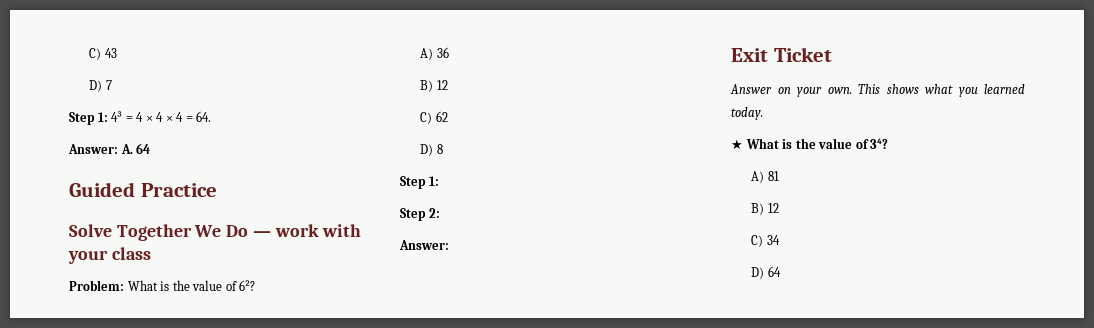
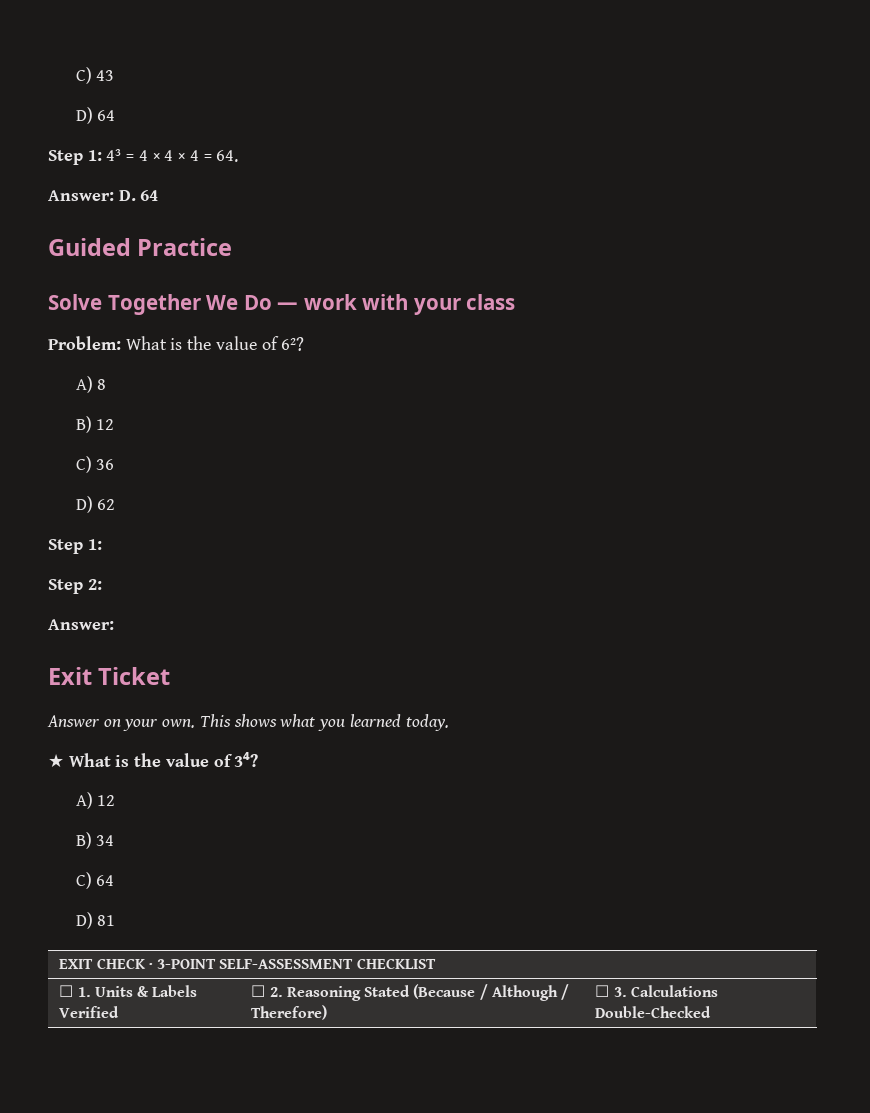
[105,80,112,90] 7 -> [97,110,116,121] 64
[120,144,133,154] A. -> [118,190,136,201] D.
[436,47,449,58] [420,80,448,92] [420,111,448,124] [420,144,443,156] 36 // B) 12 // C) 62 // D) 8 -> [97,379,107,390] [75,416,115,433] [75,456,115,473] [75,496,116,513] 8 // B) 12 // C) 36 // D) 62
[767,171,779,181] [751,203,779,215] [751,235,780,247] [751,266,781,279] 81 // B) 12 // C) 34 // D) 64 -> [97,795,116,806] [75,832,115,849] [75,872,115,889] [75,912,116,929] [59,958,436,969] [59,985,198,997] [59,1006,120,1018] [251,984,570,1001] [251,1005,328,1020] [595,985,718,997] [595,1006,712,1018] 12 // B) 34 // C) 64 // D) 81 // EXIT CHECK · 3-POINT SELF-ASSESSMENT CHECKLIST // ☐ 1. Units & Labels Verified | ☐ 2. Reasoning Stated (Because / Although / Therefore) | ☐ 3. Calculations Double-Checked

